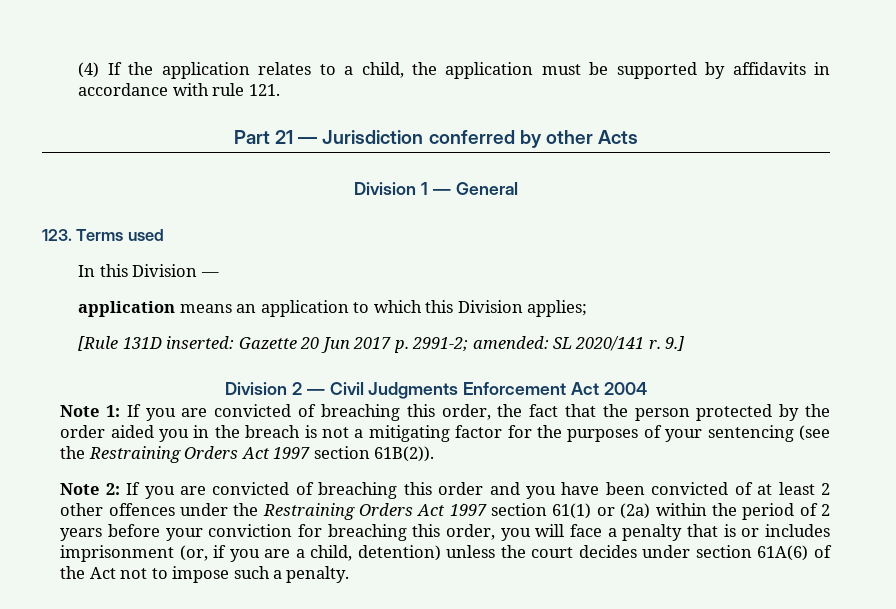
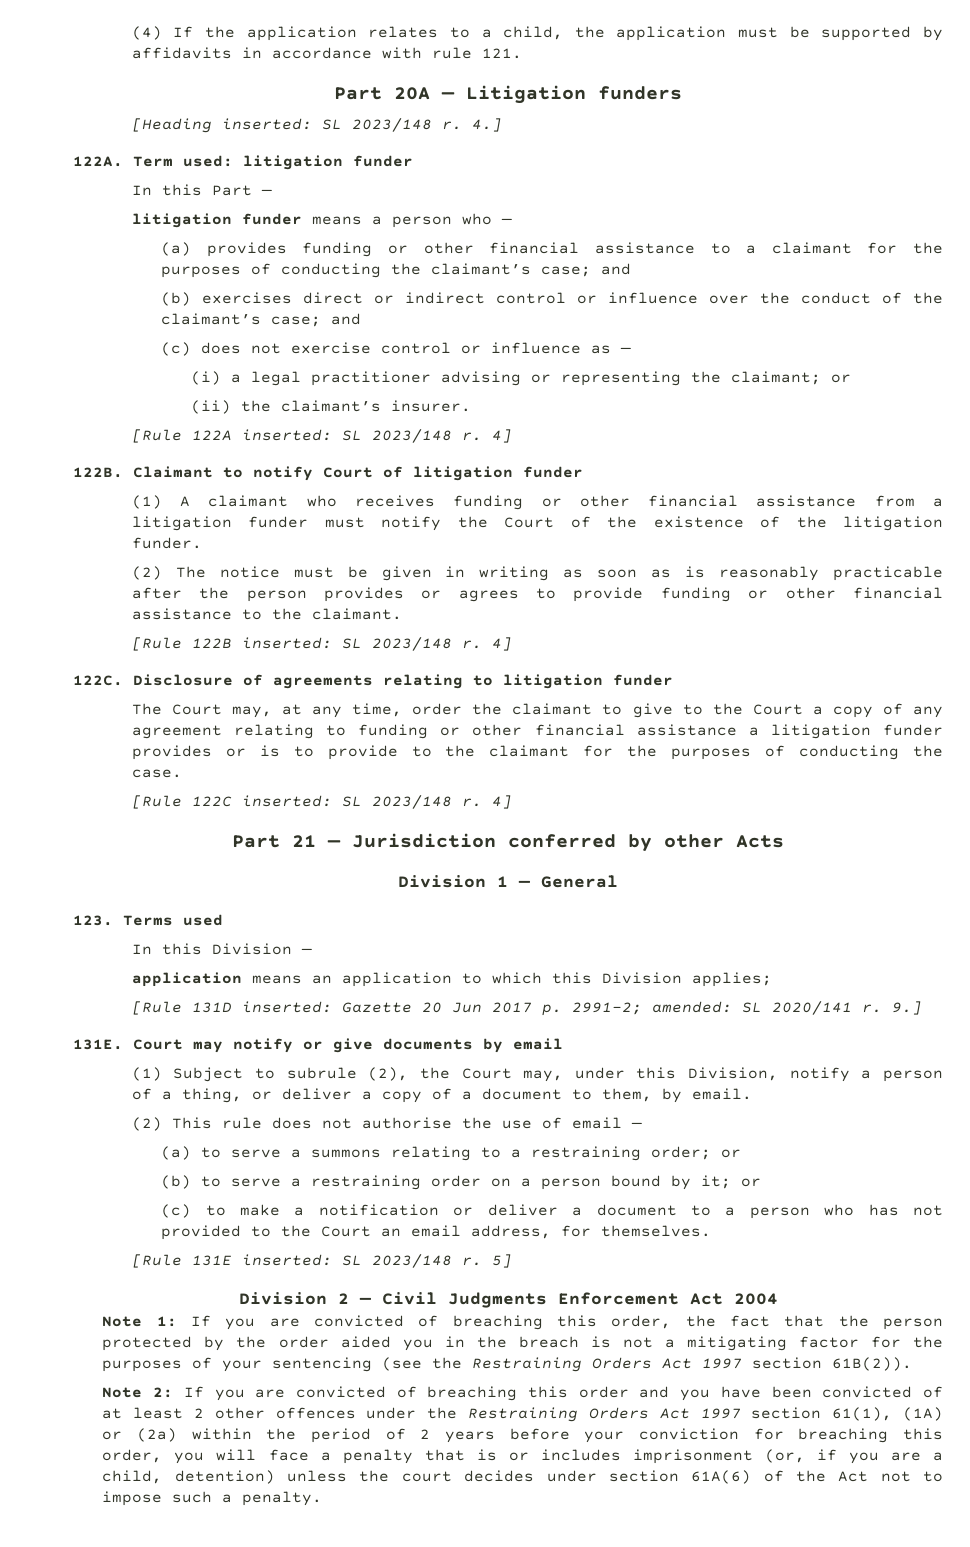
(280, 90) none -> [334,85,682,104] [131,118,502,133] [73,155,413,170] [131,184,272,196] [131,213,512,228] [161,242,943,257] [161,263,632,278] [161,292,944,306] [161,313,362,327] [161,342,632,356] [190,371,851,386] [190,400,471,414] [131,429,512,443] [73,466,583,481] [131,495,943,510] [131,516,944,531] [131,537,202,549] [131,566,944,581] [131,587,943,602] [131,608,402,620] [131,637,512,651] [73,674,673,689] [131,703,944,718] [131,724,944,739] [131,745,944,760] [131,769,182,778] [131,795,512,809] // Part 20A — Litigation funders // [Heading inserted: SL 2023/148 r. 4.] // 122A. Term used: litigation funder // In this Part — // litigation funder means a person who — // (a) provides funding or other financial assistance to a claimant for the purposes of conducting the claimant’s case; and // (b) exercises direct or indirect control or influence over the conduct of the claimant’s case; and // (c) does not exercise control or influence as — // (i) a legal practitioner advising or representing the claimant; or // (ii) the claimant’s insurer. // [Rule 122A inserted: SL 2023/148 r. 4] // 122B. Claimant to notify Court of litigation funder // (1) A claimant who receives funding or other financial assistance from a litigation funder must notify the Court of the existence of the litigation funder. // (2) The notice must be given in writing as soon as is reasonably practicable after the person provides or agrees to provide funding or other financial assistance to the claimant. // [Rule 122B inserted: SL 2023/148 r. 4] // 122C. Disclosure of agreements relating to litigation funder // The Court may, at any time, order the claimant to give to the Court a copy of any agreement relating to funding or other financial assistance a litigation funder provides or is to provide to the claimant for the purposes of conducting the case. // [Rule 122C inserted: SL 2023/148 r. 4]
(685, 343) none -> [73,1038,563,1053] [131,1067,943,1082] [131,1088,752,1103] [131,1117,642,1131] [161,1146,742,1161] [161,1175,762,1190] [161,1204,944,1219] [161,1225,712,1240] [131,1254,512,1268] // 131E. Court may notify or give documents by email // (1) Subject to subrule (2), the Court may, under this Division, notify a person of a thing, or deliver a copy of a document to them, by email. // (2) This rule does not authorise the use of email — // (a) to serve a summons relating to a restraining order; or // (b) to serve a restraining order on a person bound by it; or // (c) to make a notification or deliver a document to a person who has not provided to the Court an email address, for themselves. // [Rule 131E inserted: SL 2023/148 r. 5]
[552,503,592,519] 61(1) -> [832,1407,944,1421] 61(1), (1A)

